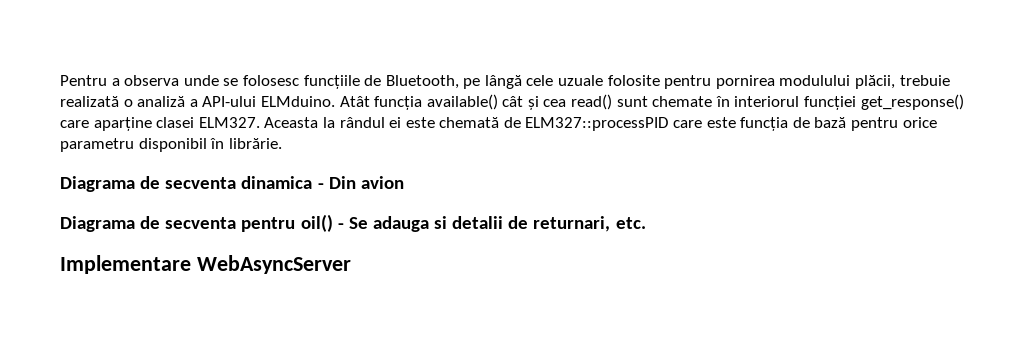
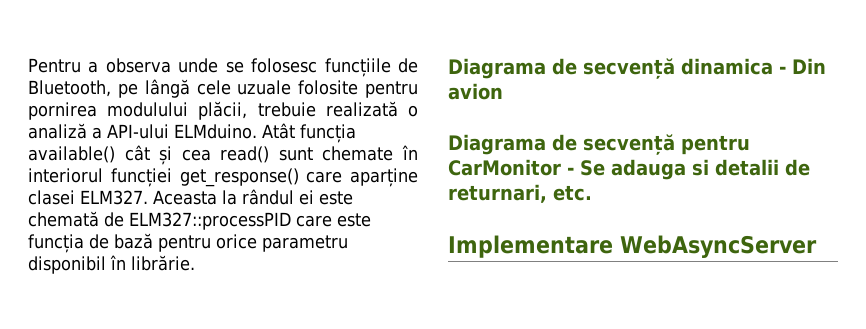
[165,177,237,189] secventa -> [583,58,675,79] secvență
[165,214,333,232] secventa pentru oil() -> [583,134,750,155] [448,159,561,176] secvență pentru CarMonitor

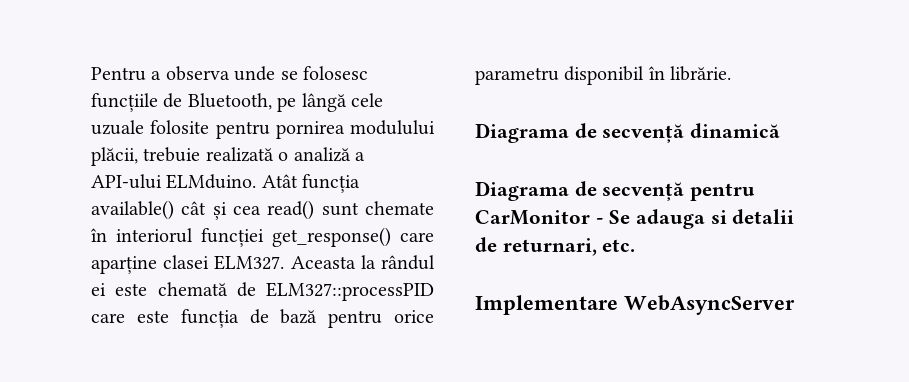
[681,58,826,75] [448,83,503,100] dinamica - Din avion -> [690,123,781,138] dinamică

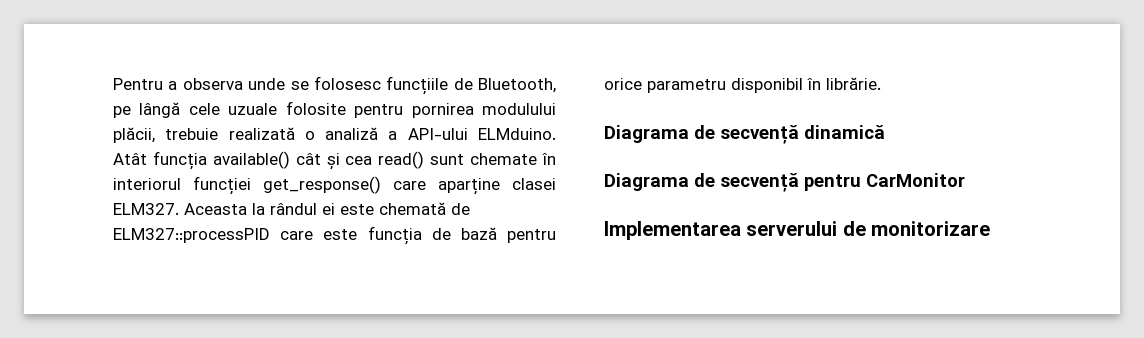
[595,209,795,229] [475,237,636,256] [475,295,795,315] - Se adauga si detalii de returnari, etc. // Implementare WebAsyncServer -> [604,221,991,240] // Implementarea serverului de monitorizare

